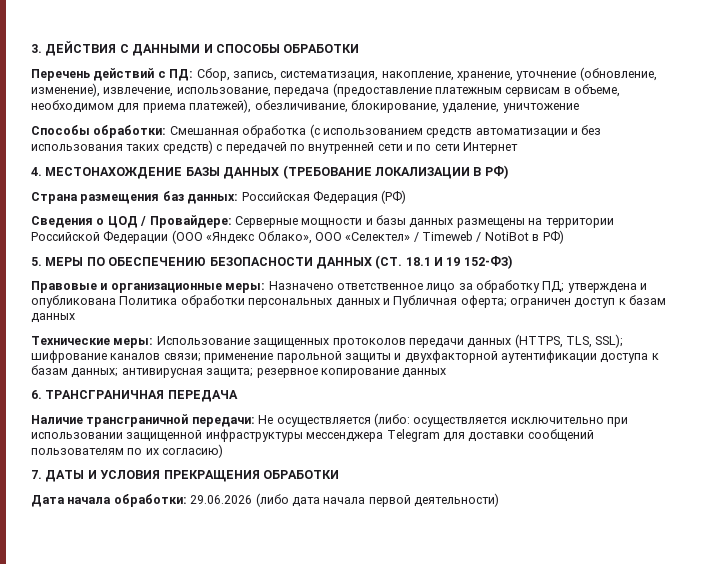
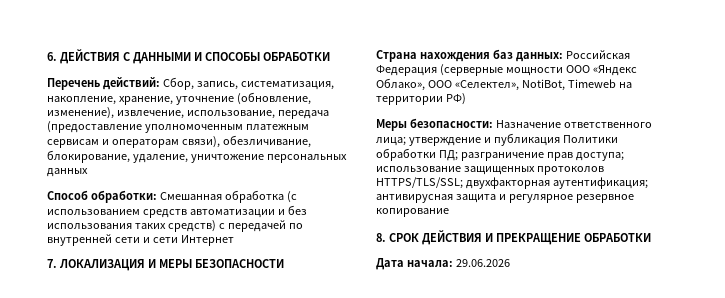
[31,44,42,53] 3. -> [47,52,57,61] 6.
[93,68,194,81] действий с ПД: -> [102,77,160,90] действий:
(432, 90) none -> [144,124,243,133] уполномоченным
[563,84,620,97] [31,99,252,113] в объеме, необходимом для приема платежей), -> [101,136,220,148] и операторам связи),
[31,125,90,135] // Способы -> [266,154,347,163] [47,168,88,177] [47,190,88,200] персональных данных // Способ
[416,144,432,151] по -> (150, 240) none
[31,165,508,179] 4. МЕСТОНАХОЖДЕНИЕ БАЗЫ ДАННЫХ (ТРЕБОВАНИЕ ЛОКАЛИЗАЦИИ В РФ) -> [47,259,284,271] 7. ЛОКАЛИЗАЦИЯ И МЕРЫ БЕЗОПАСНОСТИ
[80,194,160,204] размещения -> [419,52,490,62] нахождения
[381,190,407,204] [31,215,614,228] [31,230,564,244] [31,255,512,269] [31,280,648,293] [31,295,667,308] [31,313,75,323] [31,334,624,348] [31,350,659,363] [31,365,447,378] [31,390,238,402] [31,413,628,427] [31,429,594,442] [31,444,224,458] [31,470,339,482] [31,493,499,507] (РФ) // Сведения о ЦОД / Провайдере: Серверные мощности и базы данных размещены на территории Российской Федерации (ООО «Яндекс Облако», ООО «Селектел» / Timeweb / NotiBot в РФ) // 5. МЕРЫ ПО ОБЕСПЕЧЕНИЮ БЕЗОПАСНОСТИ ДАННЫХ (СТ. 18.1 И 19 152-ФЗ) // Правовые и организационные меры: Назначено ответственное лицо за обработку ПД; утверждена и опубликована Политика обработки персональных данных и Публичная оферта; ограничен доступ к базам данных // Технические меры: Использование защищенных протоколов передачи данных (HTTPS, TLS, SSL); шифрование каналов связи; применение парольной защиты и двухфакторной аутентификации доступа к базам данных; антивирусная защита; резервное копирование данных // 6. ТРАНСГРАНИЧНАЯ ПЕРЕДАЧА // Наличие трансграничной передачи: Не осуществляется (либо: осуществляется исключительно при использовании защищенной инфраструктуры мессенджера Telegram для доставки сообщений пользователям по их согласию) // 7. ДАТЫ И УСЛОВИЯ ПРЕКРАЩЕНИЯ ОБРАБОТКИ // Дата начала обработки: 29.06.2026 (либо дата начала первой деятельности) -> [439,64,637,76] [376,78,632,91] [376,93,466,105] [376,118,652,131] [376,133,618,146] [376,148,624,161] [376,166,604,175] [376,177,648,189] [376,194,634,203] [376,208,449,217] [376,230,651,245] [376,258,510,270] (серверные мощности ООО «Яндекс Облако», ООО «Селектел», NotiBot, Timeweb на территории РФ) // Меры безопасности: Назначение ответственного лица; утверждение и публикация Политики обработки ПД; разграничение прав доступа; использование защищенных протоколов HTTPS/TLS/SSL; двухфакторная аутентификация; антивирусная защита и регулярное резервное копирование // 8. СРОК ДЕЙСТВИЯ И ПРЕКРАЩЕНИЕ ОБРАБОТКИ // Дата начала: 29.06.2026

